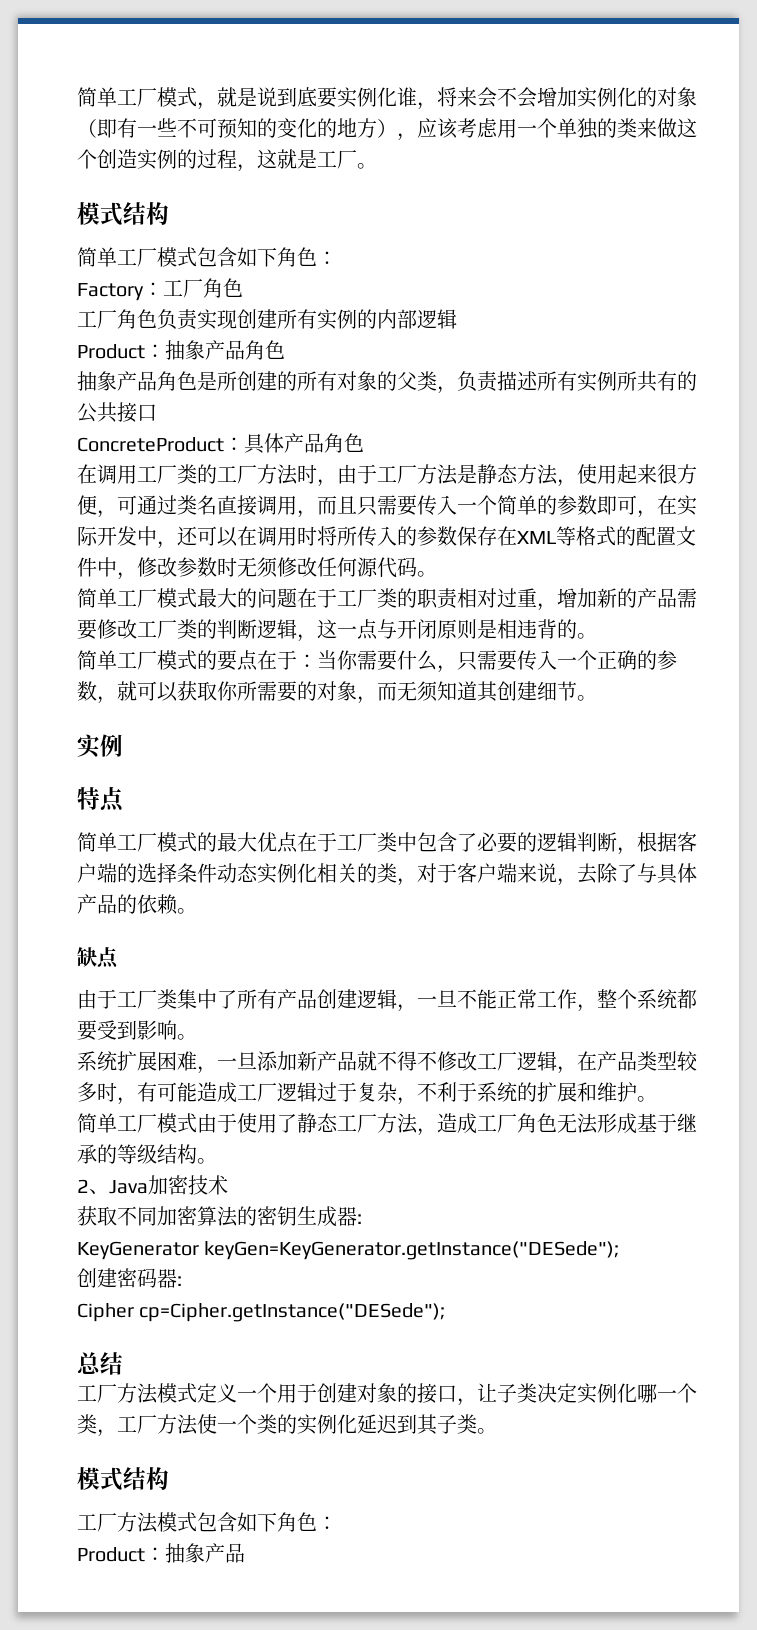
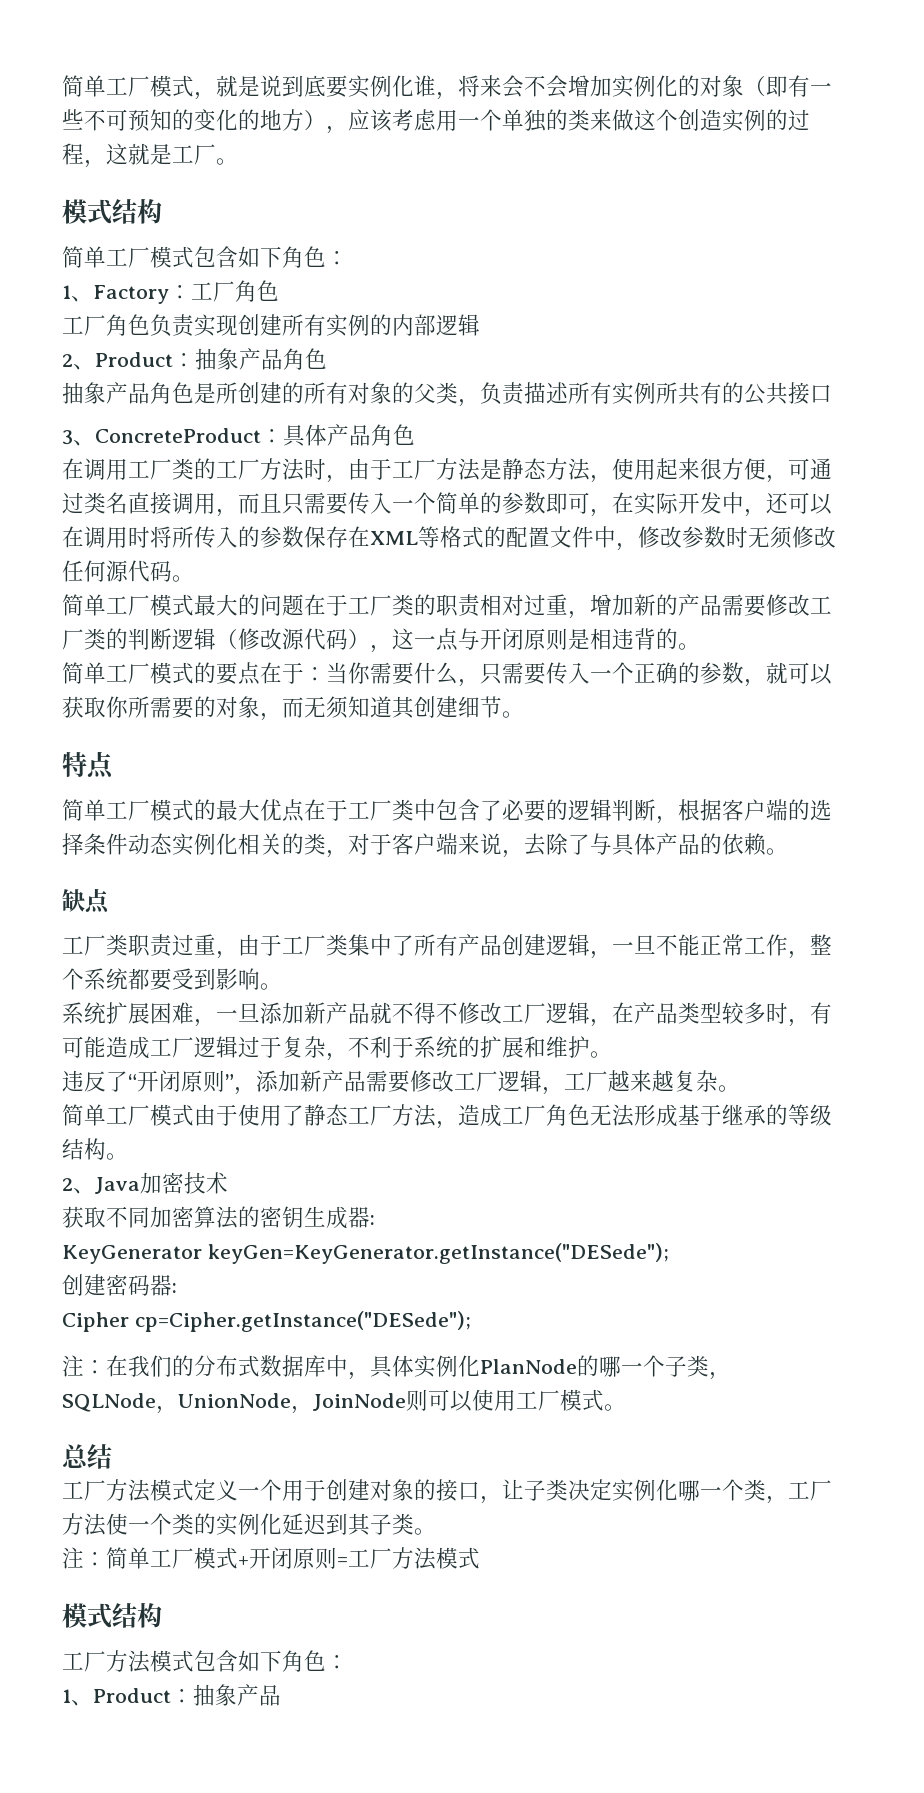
(337, 258) none -> [62,285,93,302] 1、
(457, 319) none -> [62,354,95,370] 2、
(157, 413) none -> [62,430,95,446] 3、
(297, 629) none -> [216,628,370,650] （修改源代码）
[77,734,123,758] // 实例 -> (524, 714) none
(119, 958) none -> [62,934,238,959] 工厂类职责过重，
(657, 1099) none -> [62,1070,740,1095] // 违反了“开闭原则”，添加新产品需要修改工厂逻辑，工厂越来越复杂。
(446, 1312) none -> [62,1355,731,1380] [62,1389,626,1414] // 注：在我们的分布式数据库中，具体实例化PlanNode的哪一个子类，SQLNode，UnionNode，JoinNode则可以使用工厂模式。
(497, 1431) none -> [62,1547,480,1570] // 注：简单工厂模式+开闭原则=工厂方法模式
(337, 1523) none -> [62,1689,93,1706] 1、

